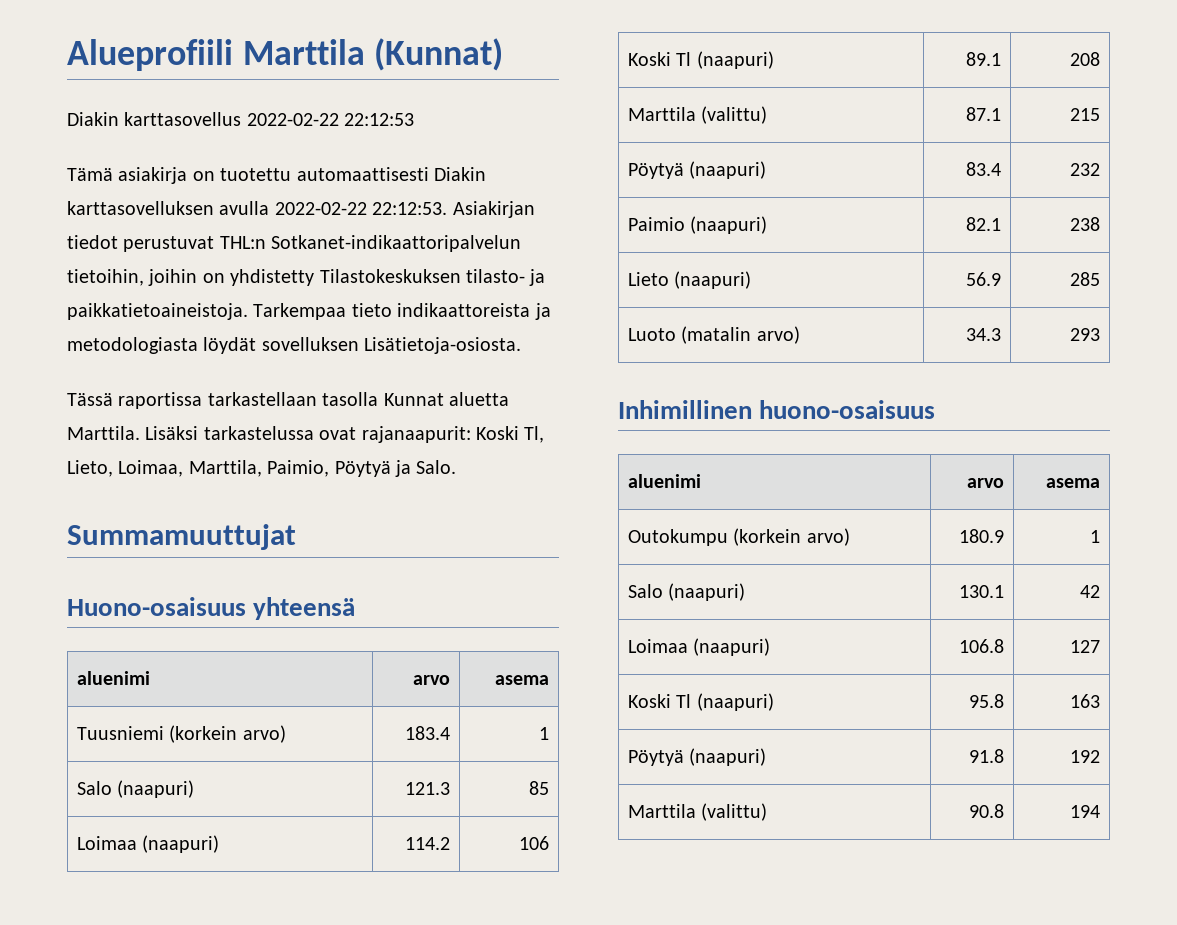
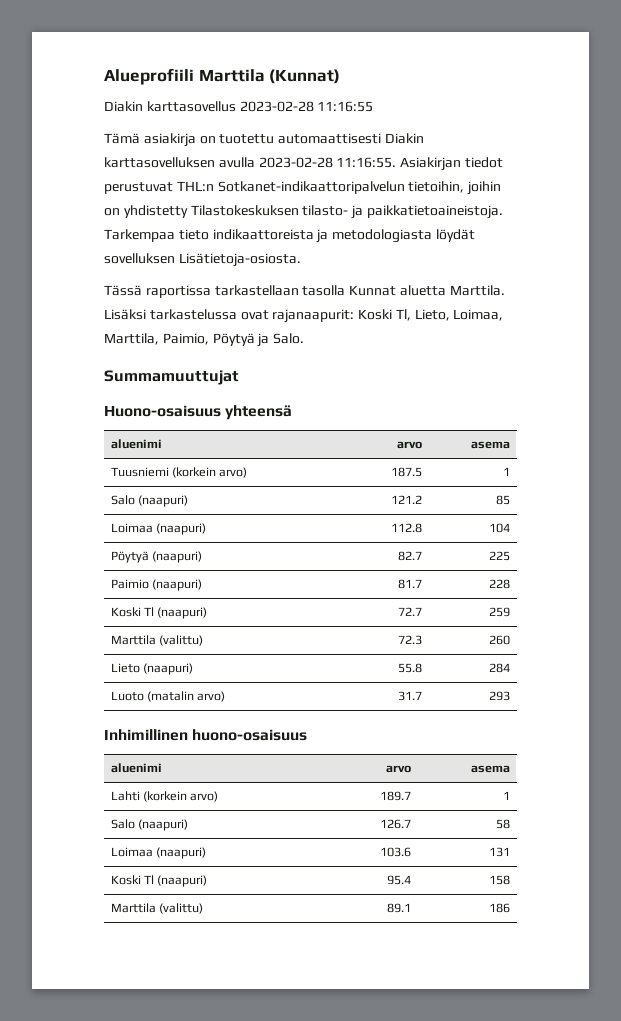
[246,113,415,126] 2022-02-22 22:12:53 -> [239,101,374,112] 2023-02-28 11:16:55
[274,202,448,215] 2022-02-22 22:12:53. -> [258,157,397,168] 2023-02-28 11:16:55.
[404,726,450,740] [538,727,549,740] [77,780,195,798] [404,782,450,795] 183.4 | 1 // Salo (naapuri) | 121.3 -> [391,467,423,477] [503,467,511,476] [110,495,189,507] [391,495,423,504] 187.5 | 1 // Salo (naapuri) | 121.2
[404,837,450,850] [518,836,549,850] [628,51,774,69] [965,52,1001,66] [1069,52,1100,66] [628,106,768,124] [965,107,1001,121] [1069,108,1100,121] [628,161,767,179] [965,162,1001,176] [1069,163,1100,176] [628,216,768,234] [965,217,1001,231] [1069,217,1100,231] 114.2 | 106 // Koski Tl (naapuri) | 89.1 | 208 // Marttila (valittu) | 87.1 | 215 // Pöytyä (naapuri) | 83.4 | 232 // Paimio (naapuri) | 82.1 | 238 -> [391,523,423,533] [489,523,511,533] [110,551,203,563] [398,551,423,561] [489,551,511,561] [110,579,203,591] [398,579,423,589] [489,579,511,589] [110,607,208,619] [398,607,423,616] [489,607,511,617] [110,635,204,646] [398,635,423,645] [489,635,511,645] 112.8 | 104 // Pöytyä (naapuri) | 82.7 | 225 // Paimio (naapuri) | 81.7 | 228 // Koski Tl (naapuri) | 72.7 | 259 // Marttila (valittu) | 72.3 | 260
[965,272,1001,286] [1069,272,1100,286] 56.9 | 285 -> [398,663,423,673] [489,663,511,673] 55.8 | 284
[965,328,1001,341] 34.3 -> [398,691,423,701] 31.7
[628,528,850,546] [958,529,1004,543] [1089,530,1100,543] [628,583,746,601] [958,585,1004,598] [1079,585,1100,598] [628,638,771,656] [958,639,1004,653] [1069,640,1100,653] [628,693,774,711] [968,694,1004,708] [1069,694,1100,708] [628,748,767,766] [968,749,1004,763] [1069,750,1100,763] [628,803,768,821] [968,804,1004,818] [1069,805,1100,818] Outokumpu (korkein arvo) | 180.9 | 1 // Salo (naapuri) | 130.1 | 42 // Loimaa (naapuri) | 106.8 | 127 // Koski Tl (naapuri) | 95.8 | 163 // Pöytyä (naapuri) | 91.8 | 192 // Marttila (valittu) | 90.8 | 194 -> [110,791,219,802] [380,791,412,801] [503,791,511,800] [110,819,189,831] [380,819,412,829] [496,819,511,829] [110,847,207,859] [380,847,412,857] [489,847,511,857] [110,875,208,887] [387,875,412,885] [489,875,511,885] [110,903,204,914] [387,903,412,913] [489,903,511,913] Lahti (korkein arvo) | 189.7 | 1 // Salo (naapuri) | 126.7 | 58 // Loimaa (naapuri) | 103.6 | 131 // Koski Tl (naapuri) | 95.4 | 158 // Marttila (valittu) | 89.1 | 186

